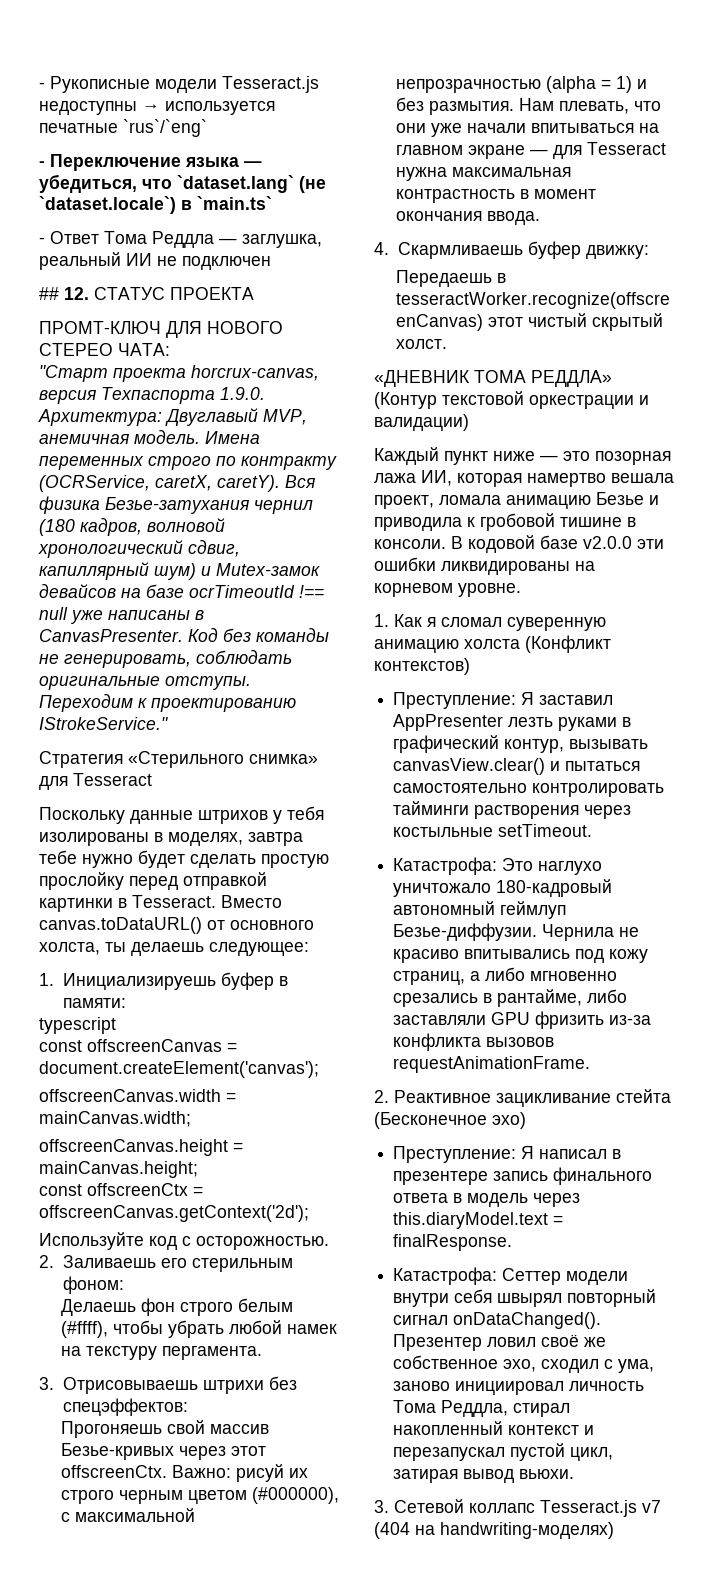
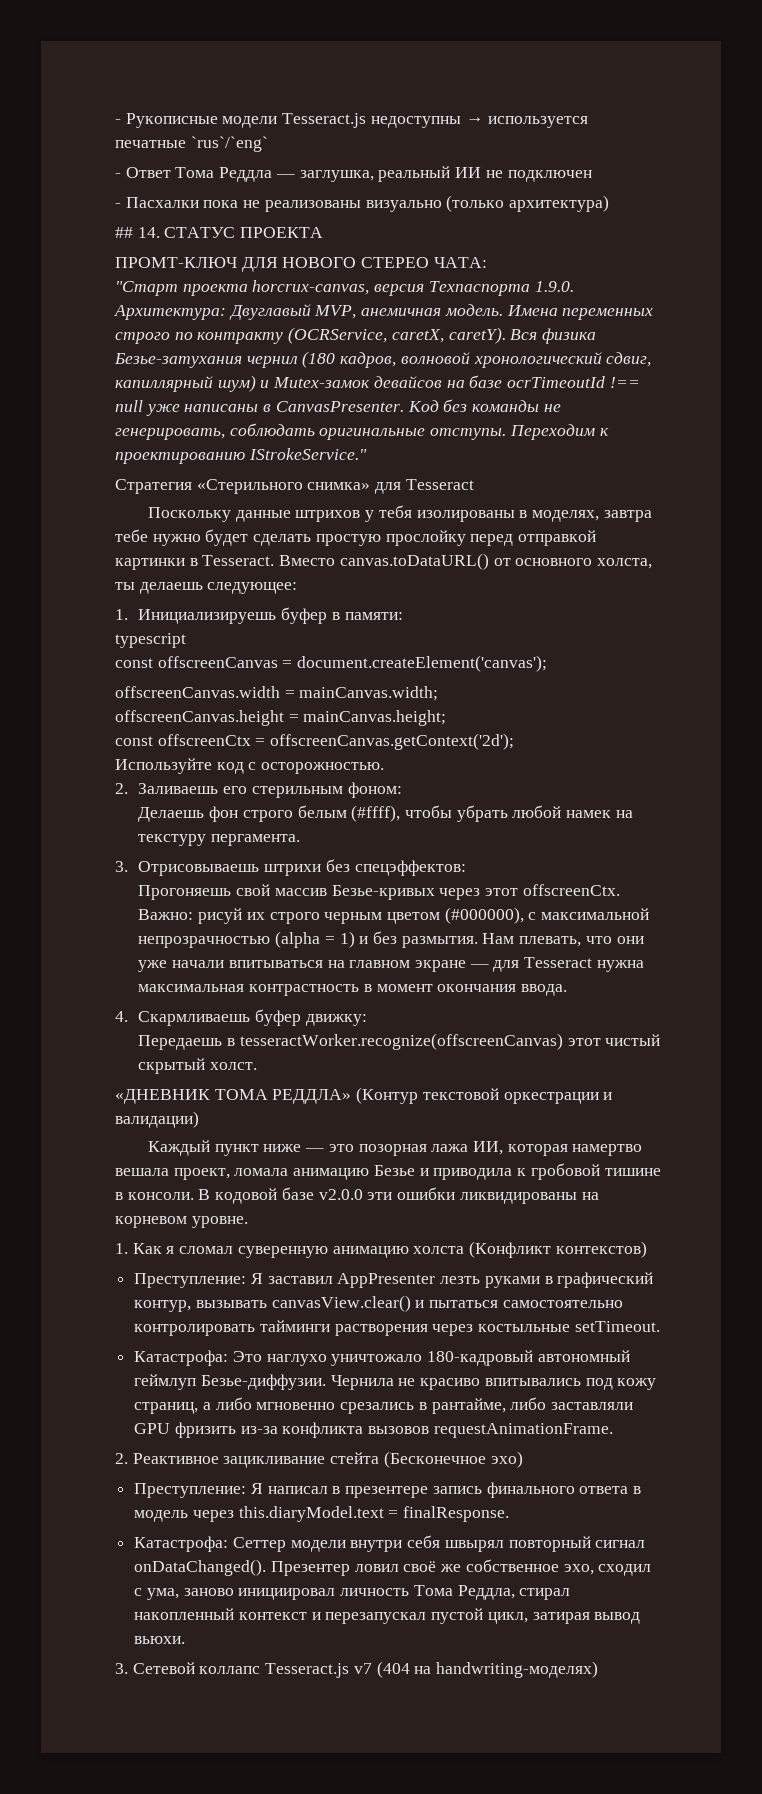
[39,154,262,171] [39,174,326,193] [39,196,272,214] // - Переключение языка — убедиться, что `dataset.lang` (не `dataset.locale`) в `main.ts` -> (268, 144) none
(271, 263) none -> [115,195,610,212] // - Пасхалки пока не реализованы визуально (только архитектура)
[64,287,89,300] 12. -> [137,227,160,238] 14.

